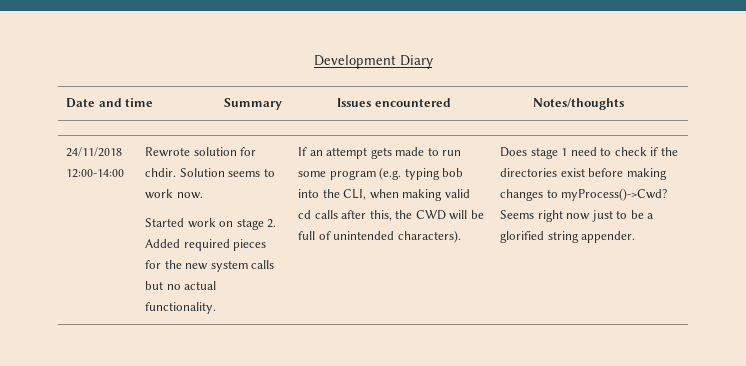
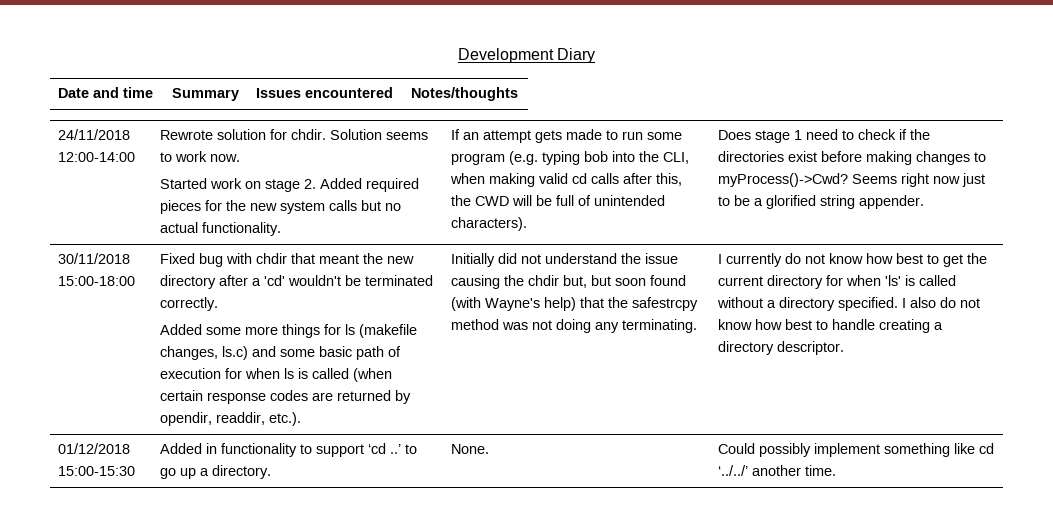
(636, 237) none -> [58,253,131,264] [58,276,136,286] [160,253,415,267] [160,275,434,289] [160,297,219,311] [160,324,418,338] [160,346,402,360] [160,368,393,382] [160,390,412,404] [160,412,302,426] [451,253,679,267] [451,275,687,289] [451,297,699,311] [451,319,698,333] [718,253,988,267] [718,275,957,289] [717,297,981,311] [718,319,944,333] [718,341,845,355] [58,443,131,454] [58,466,136,476] [160,443,418,457] [160,465,272,479] [451,444,490,454] [718,443,995,457] [718,465,837,476] // 30/11/2018 15:00-18:00 | Fixed bug with chdir that meant the new directory after a 'cd' wouldn't be terminated correctly. // Added some more things for ls (makefile changes, ls.c) and some basic path of execution for when ls is called (when certain response codes are returned by opendir, readdir, etc.). | Initially did not understand the issue causing the chdir but, but soon found (with Wayne's help) that the safestrcpy method was not doing any terminating. | I currently do not know how best to get the current directory for when 'ls' is called without a directory specified. I also do not know how best to handle creating a directory descriptor. // 01/12/2018 15:00-15:30 | Added in functionality to support ‘cd ..’ to go up a directory. | None. | Could possibly implement something like cd ‘../../’ another time.

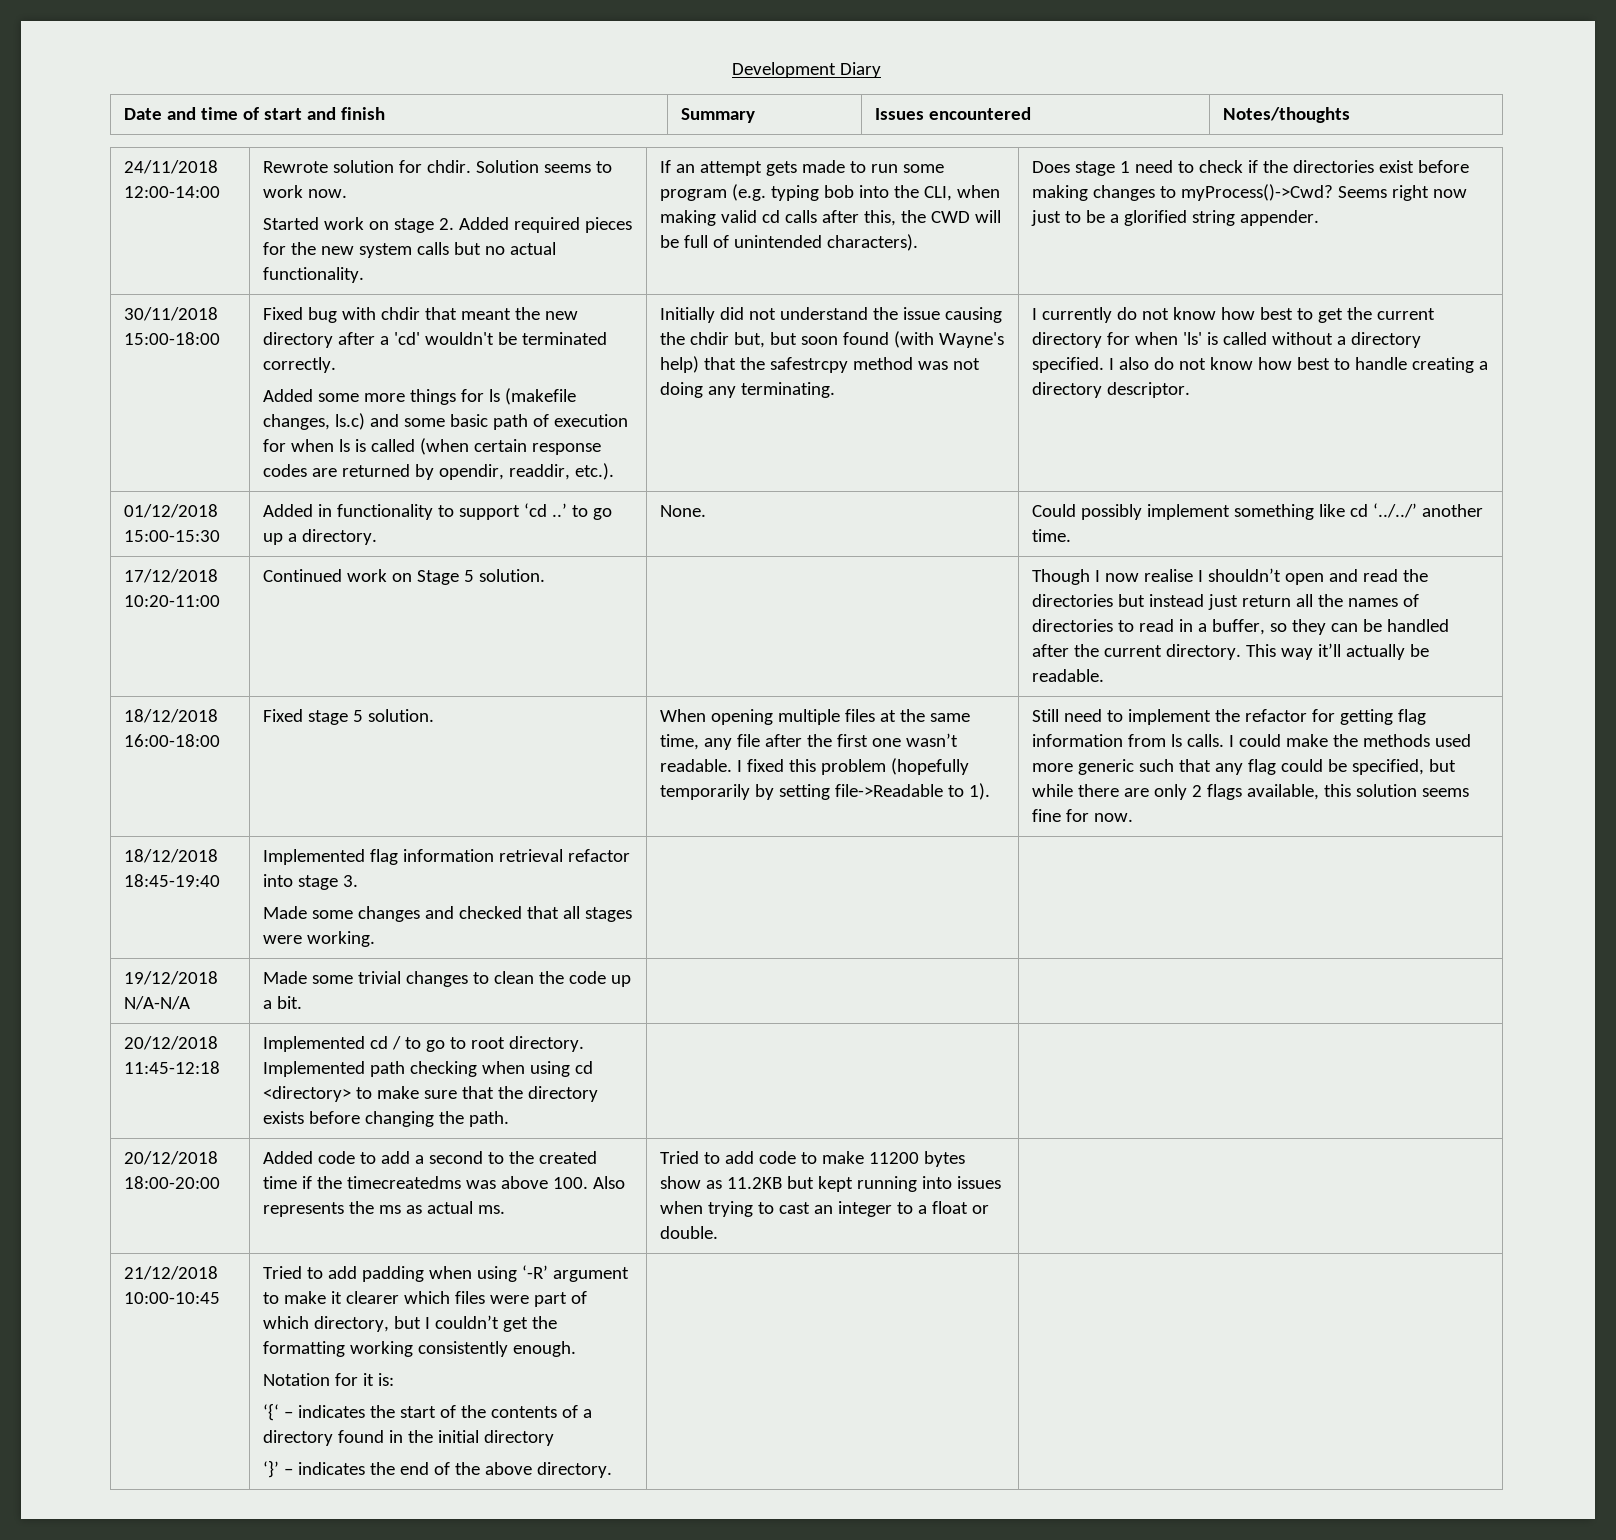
(154, 92) none -> [243,107,386,120] of start and finish
(837, 470) none -> [124,569,219,583] [124,595,221,607] [263,569,546,585] [1032,568,1429,585] [1032,594,1420,610] [1032,619,1450,635] [1032,643,1430,660] [1032,669,1105,682] [124,709,219,723] [124,734,221,747] [263,709,435,725] [660,709,971,725] [660,733,959,750] [660,758,970,775] [660,783,991,800] [1032,709,1427,725] [1032,734,1472,747] [1032,759,1457,775] [1032,784,1470,800] [1032,809,1134,822] [124,849,219,863] [124,874,221,887] [263,849,631,865] [263,874,359,890] [263,906,633,922] [263,931,376,947] [124,971,219,985] [124,996,191,1010] [263,971,632,987] [263,996,303,1009] [124,1036,219,1050] [124,1061,221,1074] [263,1036,585,1052] [263,1061,594,1077] [263,1086,599,1102] [263,1111,510,1127] [124,1151,219,1165] [124,1176,221,1189] [263,1151,598,1164] [263,1176,626,1189] [263,1201,506,1217] [660,1151,966,1167] [660,1176,1002,1192] [660,1201,990,1217] [660,1226,719,1239] [124,1266,219,1280] [124,1292,221,1304] [263,1265,630,1282] [263,1291,588,1307] [263,1315,558,1332] [263,1341,577,1357] [263,1373,395,1386] [263,1403,593,1421] [263,1430,555,1446] [263,1460,613,1478] // 17/12/2018 10:20-11:00 | Continued work on Stage 5 solution. | | Though I now realise I shouldn’t open and read the directories but instead just return all the names of directories to read in a buffer, so they can be handled after the current directory. This way it’ll actually be readable. // 18/12/2018 16:00-18:00 | Fixed stage 5 solution. | When opening multiple files at the same time, any file after the first one wasn’t readable. I fixed this problem (hopefully temporarily by setting file->Readable to 1). | Still need to implement the refactor for getting flag information from ls calls. I could make the methods used more generic such that any flag could be specified, but while there are only 2 flags available, this solution seems fine for now. // 18/12/2018 18:45-19:40 | Implemented flag information retrieval refactor into stage 3. // Made some changes and checked that all stages were working. | | // 19/12/2018 N/A-N/A | Made some trivial changes to clean the code up a bit. | | // 20/12/2018 11:45-12:18 | Implemented cd / to go to root directory. Implemented path checking when using cd <directory> to make sure that the directory exists before changing the path. | | // 20/12/2018 18:00-20:00 | Added code to add a second to the created time if the timecreatedms was above 100. Also represents the ms as actual ms. | Tried to add code to make 11200 bytes show as 11.2KB but kept running into issues when trying to cast an integer to a float or double. | // 21/12/2018 10:00-10:45 | Tried to add padding when using ‘-R’ argument to make it clearer which files were part of which directory, but I couldn’t get the formatting working consistently enough. // Notation for it is: // ‘{‘ – indicates the start of the contents of a directory found in the initial directory // ‘}’ – indicates the end of the above directory. | |

